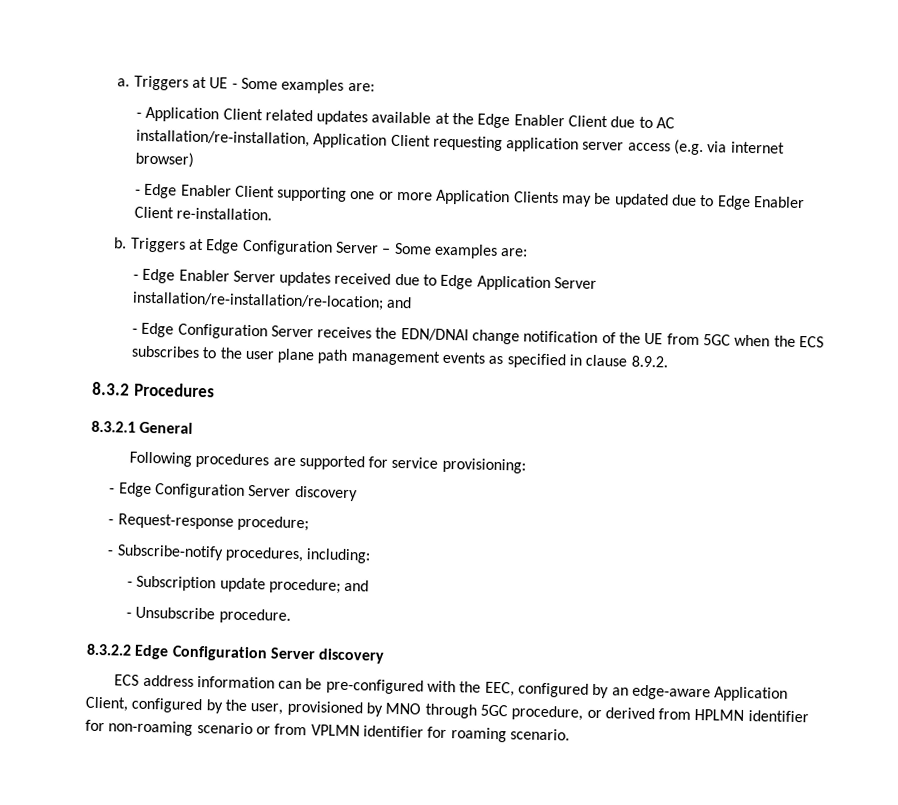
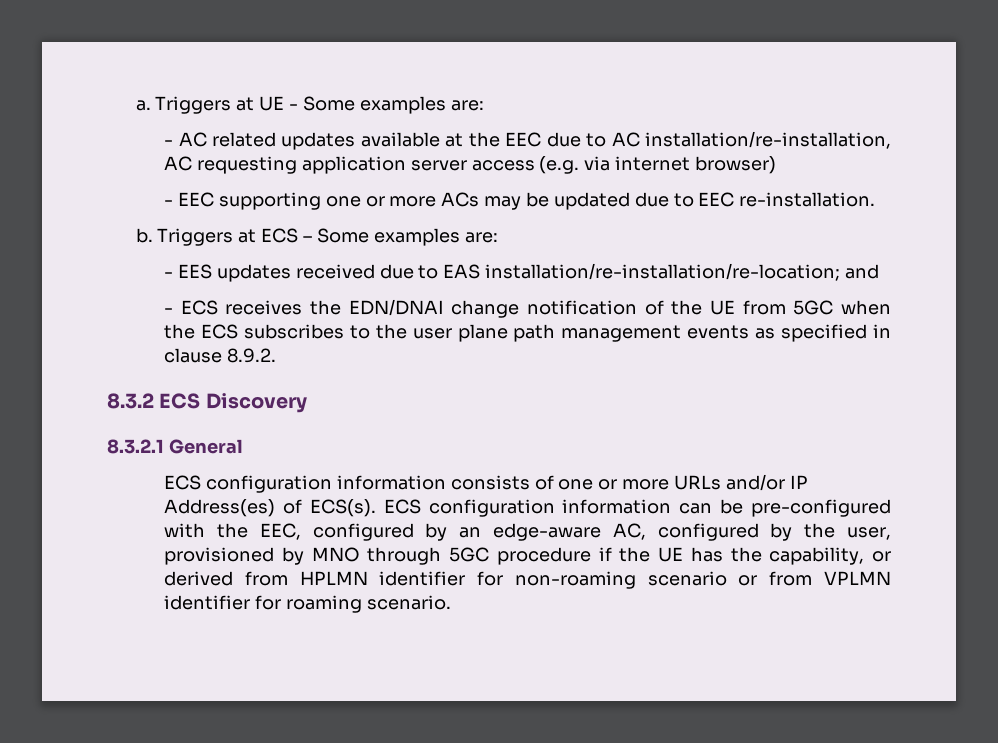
[145,106,263,123] Application Client -> [178,132,207,147] AC
[477,113,609,129] Edge Enabler Client -> [505,132,542,147] EEC
[313,133,431,149] Application Client -> [164,156,193,171] AC
[144,183,275,199] Edge Enabler Client -> [177,192,214,207] EEC
[435,189,559,206] Application Clients -> [441,192,480,207] ACs
[716,195,806,211] [133,206,174,219] Edge Enabler Client -> [698,192,735,207] EEC
[205,239,529,259] [132,268,276,284] Edge Configuration Server – Some examples are: // - Edge Enabler Server -> [261,228,498,246] [164,264,212,279] ECS – Some examples are: // - EES
[440,274,598,292] Edge Application Server -> [443,264,481,279] EAS
[141,322,314,340] Edge Configuration Server -> [180,300,218,315] ECS
[133,382,215,398] Procedures -> [159,393,307,413] ECS Discovery
[128,451,526,474] [109,482,358,502] [108,513,310,532] [107,544,372,564] [126,575,370,594] [125,606,291,624] [86,643,386,664] [114,674,194,687] Following procedures are supported for service provisioning: // - Edge Configuration Server discovery // - Request-response procedure; // - Subscribe-notify procedures, including: // - Subscription update procedure; and // - Unsubscribe procedure. // 8.3.2.2 Edge Configuration Server discovery // ECS address -> [164,474,808,493] [164,499,555,517] ECS configuration information consists of one or more URLs and/or IP Address(es) of ECS(s). ECS configuration
[714,686,789,702] [85,696,129,712] Application Client, -> [612,523,646,540] AC,
[511,705,584,721] procedure, -> [496,547,865,565] procedure if the UE has the capability,

